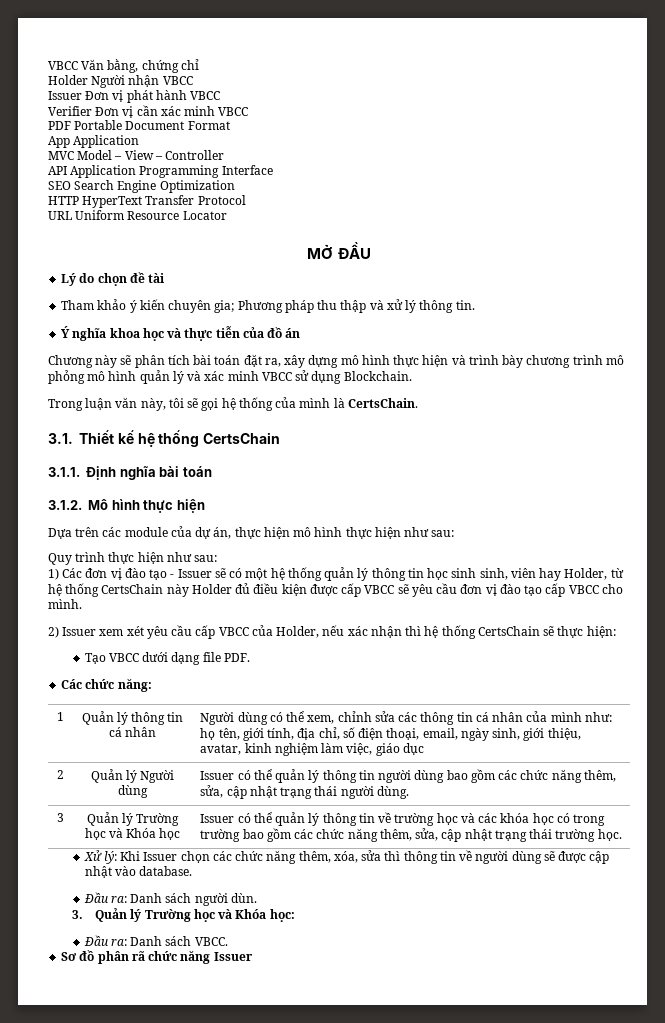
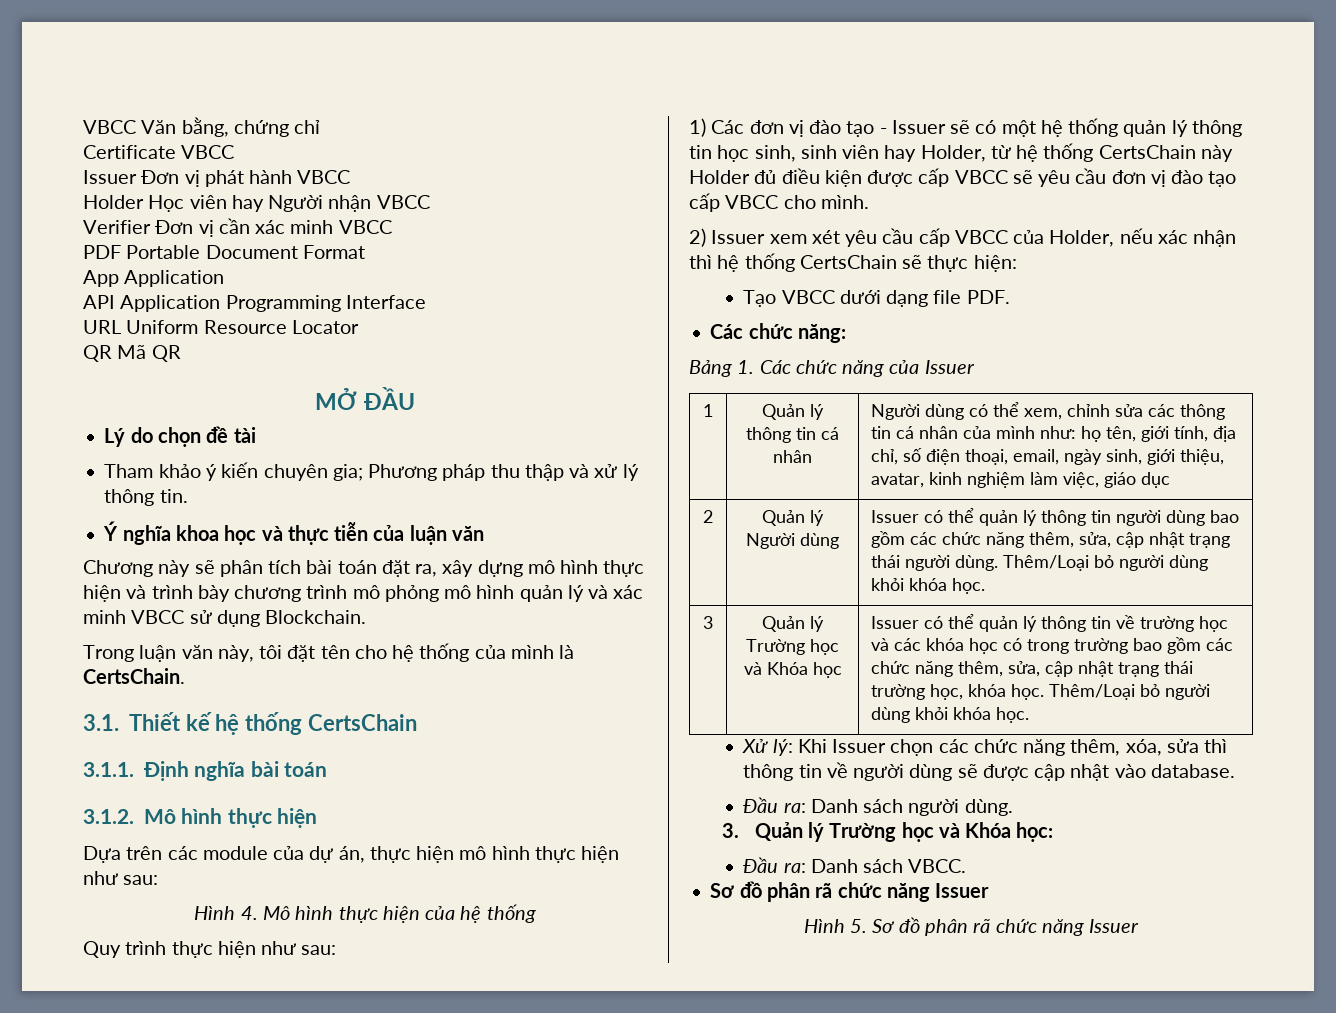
[48,75,160,88] Holder Người nhận -> [83,145,176,159] Certificate
(221, 95) none -> [83,195,430,212] // Holder Học viên hay Người nhận VBCC
[48,150,225,160] [48,165,273,178] [48,180,235,193] [48,195,246,208] MVC Model – View – Controller // API Application Programming Interface // SEO Search Engine Optimization // HTTP HyperText Transfer Protocol -> [83,295,426,312] API Application Programming Interface
(227, 215) none -> [83,345,181,362] // QR Mã QR
[267,327,301,338] đồ án -> [409,525,484,545] luận văn
[187,398,219,411] sẽ gọi -> [287,645,387,662] đặt tên cho
(455, 533) none -> [194,904,536,923] // Hình 4. Mô hình thực hiện của hệ thống
[451,568,508,580] sinh sinh, -> [754,145,837,162] sinh, sinh
(152, 685) none -> [689,360,975,377] // Bảng 1. Các chức năng của Issuer
(409, 792) none -> [1003,555,1209,571] [871,578,986,594] Thêm/Loại bỏ người dùng khỏi khóa học.
(596, 835) none -> [930,684,1211,700] [871,707,992,723] học, khóa học. Thêm/Loại bỏ người dùng khỏi khóa
[230,893,257,903] dùn. -> [964,799,1013,816] dùng.
(253, 956) none -> [803,917,1140,936] // Hình 5. Sơ đồ phân rã chức năng Issuer

